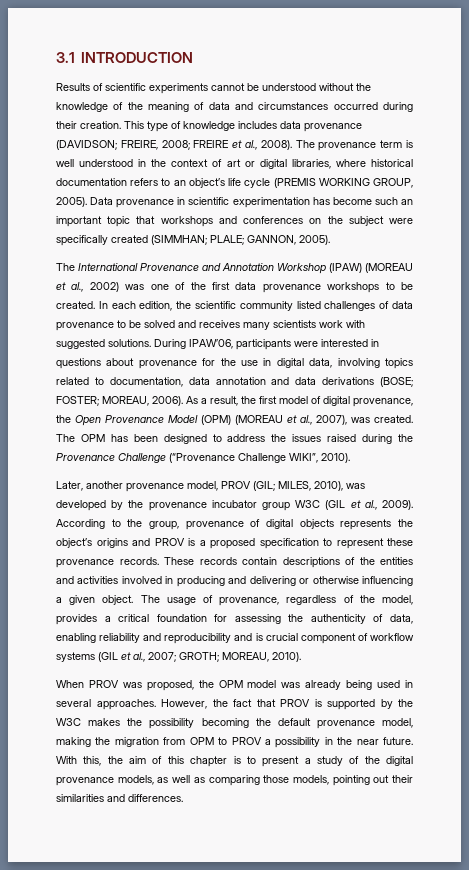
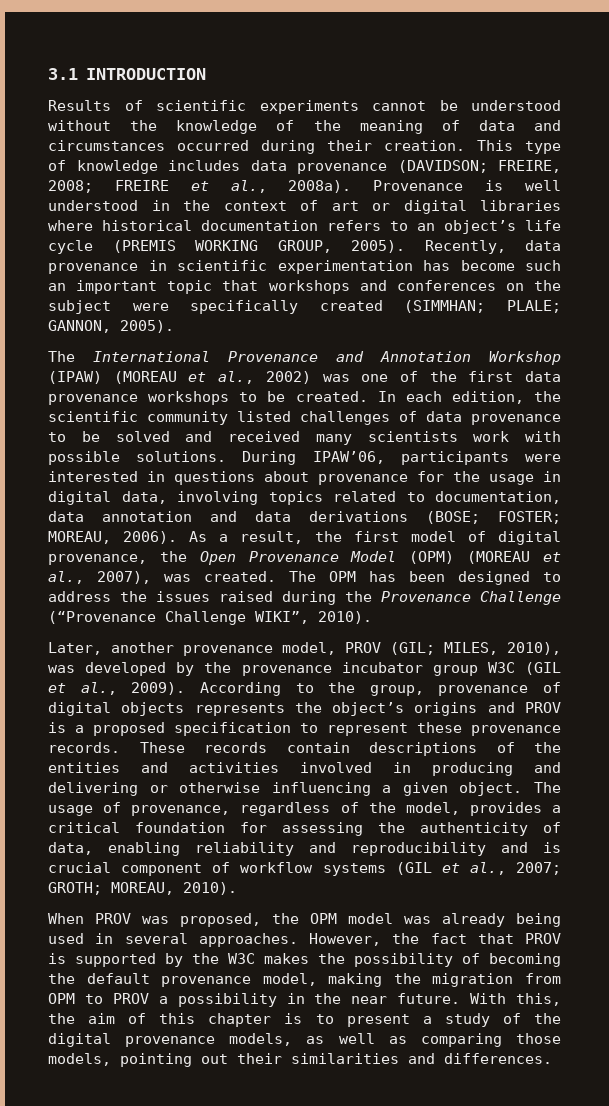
[260,140,403,151] 2008). The provenance term -> [288,180,464,193] 2008a). Provenance
[291,159,331,169] libraries, -> [480,200,561,211] libraries
[90,197,114,205] Data -> [424,240,561,254] Recently, data
[199,320,240,328] receives -> [228,431,300,442] received
[56,339,105,349] suggested -> [48,451,120,465] possible
[241,360,258,366] use -> [489,474,534,485] usage
(195, 723) none -> [462,953,480,964] of

